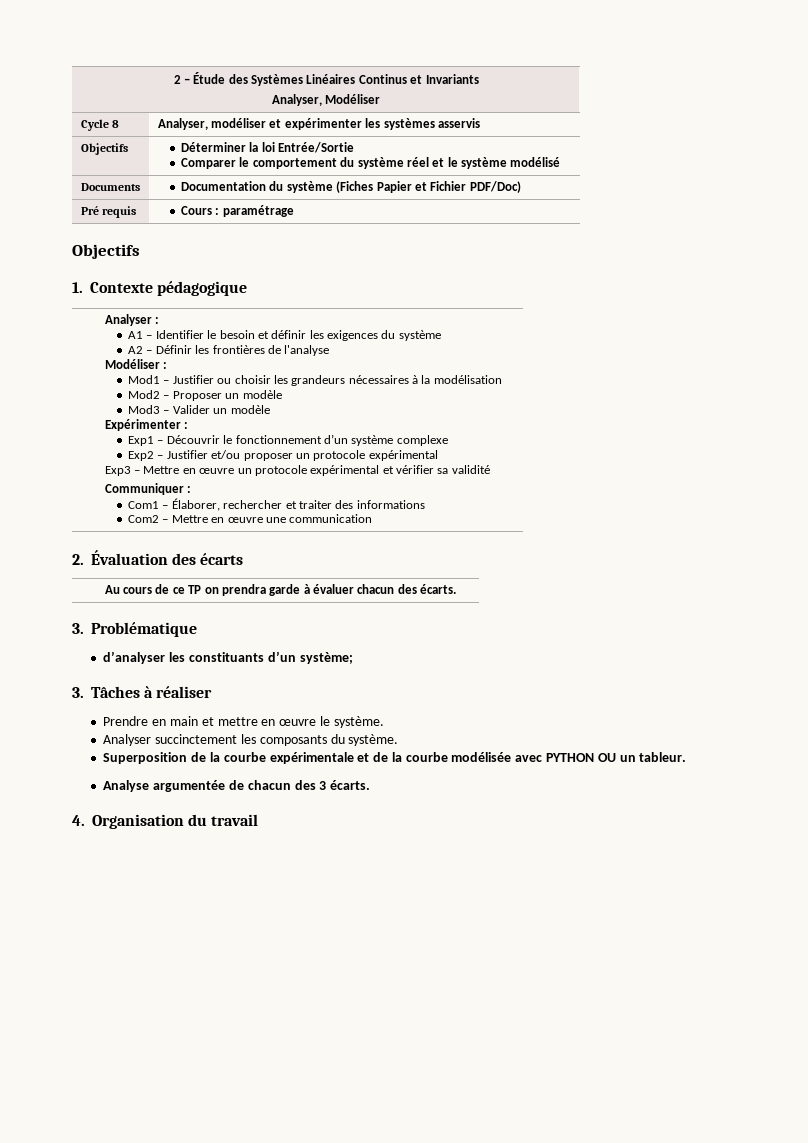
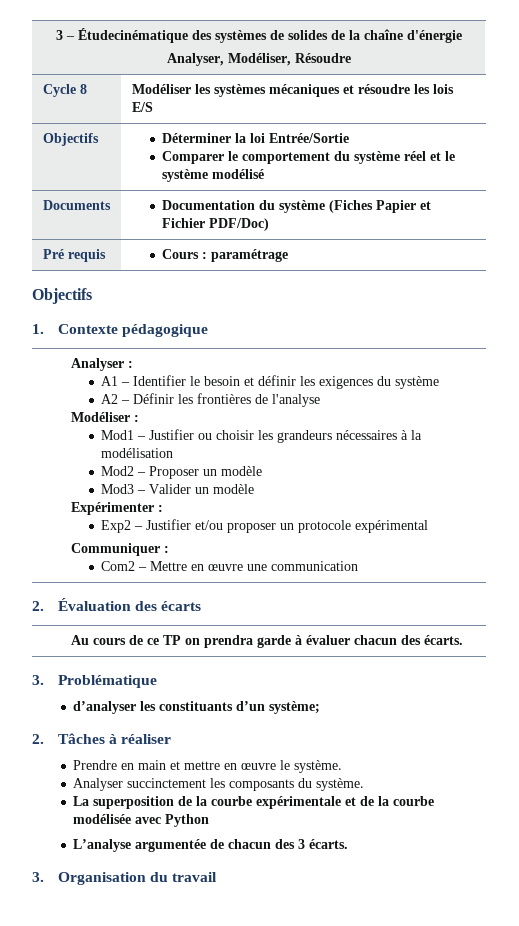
[173,72,479,86] [271,94,381,106] 2 – Étude des Systèmes Linéaires Continus et Invariants // Analyser, Modéliser -> [56,28,462,43] [167,53,351,66] 3 – Étudecinématique des systèmes de solides de la chaîne d'énergie // Analyser, Modéliser, Résoudre
[157,118,480,130] Analyser, modéliser et expérimenter les systèmes asservis -> [131,84,454,97] [131,102,153,112] Modéliser les systèmes mécaniques et résoudre les lois E/S
[128,434,448,446] // Exp1 – Découvrir le fonctionnement d’un système complexe -> (163, 508) none
[104,465,490,476] [104,483,192,495] [128,498,425,511] Exp3 – Mettre en œuvre un protocole expérimental et vérifier sa validité // Communiquer : // Com1 – Élaborer, rechercher et traiter des informations -> [70,543,169,556] Communiquer :
[72,687,84,698] 3. -> [32,734,44,744] 2.
[103,752,188,764] Superposition -> [73,796,175,809] La superposition
[545,752,687,762] [103,780,150,792] PYTHON OU un tableur. // Analyse -> [165,814,210,827] [73,839,132,852] Python // L’analyse
[72,815,85,826] 4. -> [32,872,44,882] 3.

